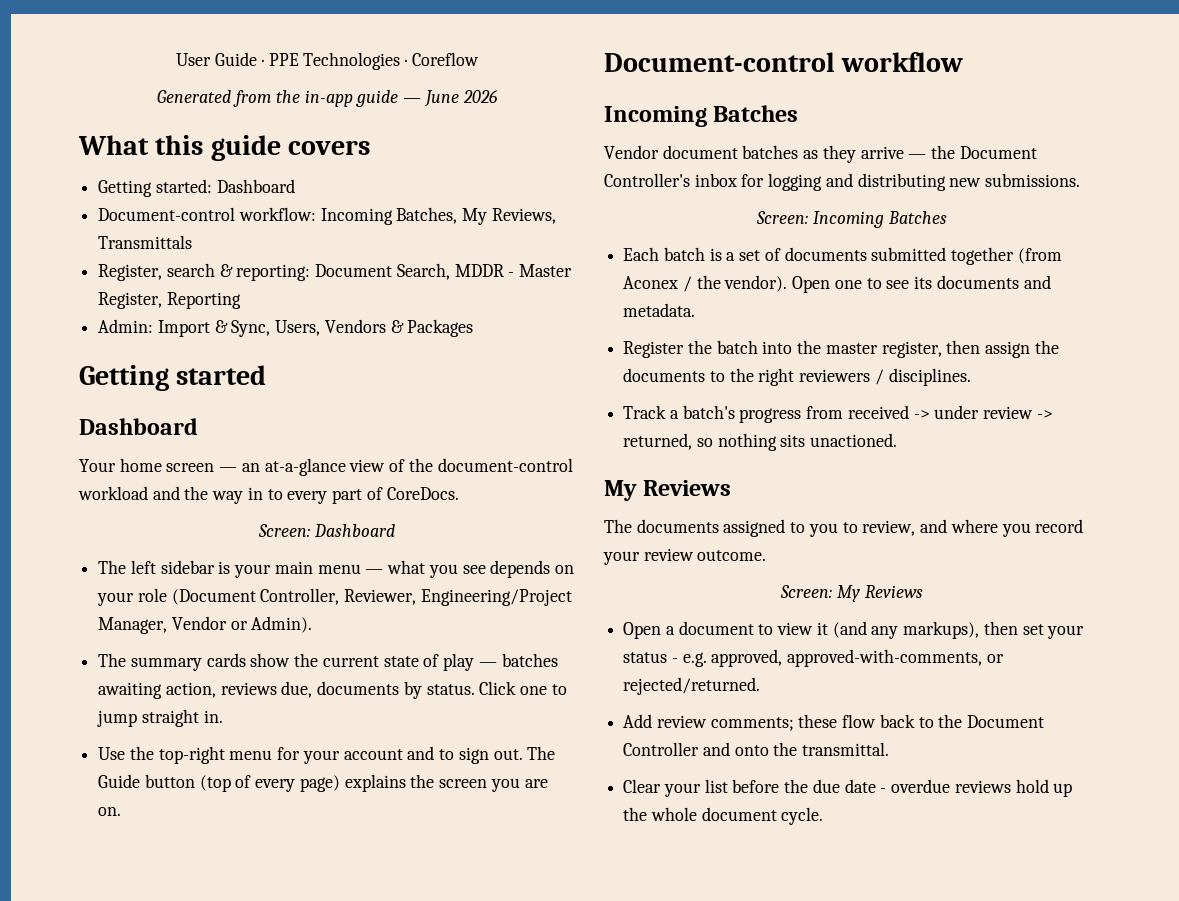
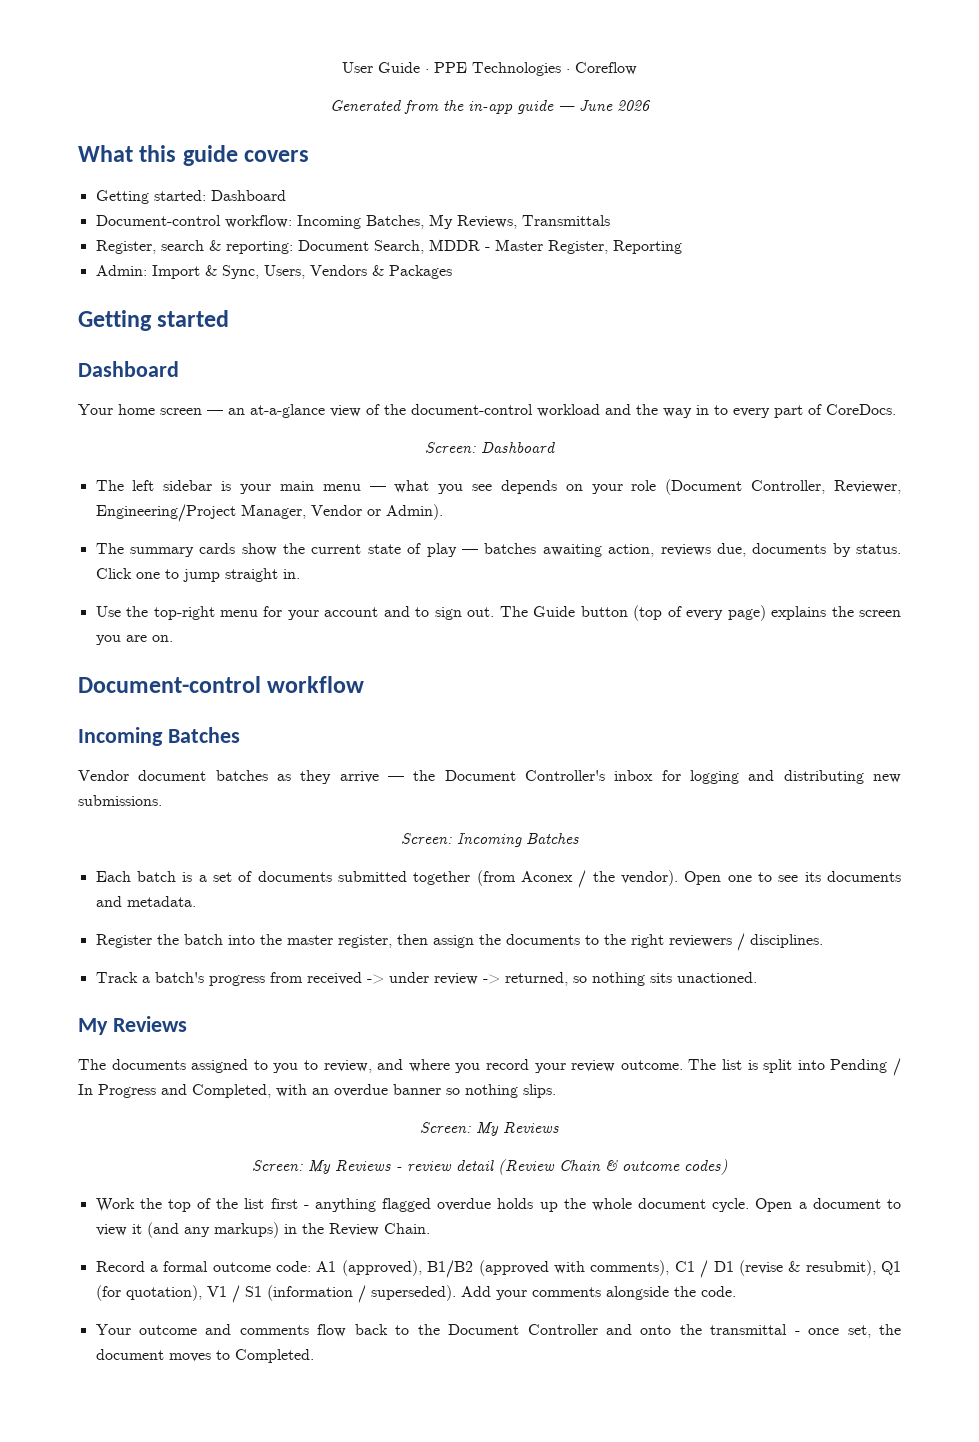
[780,585,923,602] // Screen: My Reviews // -> [688,1058,902,1076] [78,1084,556,1098] [420,1122,559,1136] [251,1159,728,1175] [95,1198,750,1212] The list is split into Pending / In Progress and Completed, with an overdue banner so nothing slips. // Screen: My Reviews // Screen: My Reviews - review detail (Review Chain & outcome codes) // Work the top of the list first - anything flagged overdue holds up the whole document cycle.
[903,621,1085,639] [623,649,1004,667] [623,677,761,695] [623,714,838,731] markups), then set your status - e.g. approved, approved-with-comments, or rejected/returned. // Add review comments; these -> [213,1222,430,1238] [95,1260,901,1278] [95,1285,736,1303] [95,1324,309,1335] markups) in the Review Chain. // Record a formal outcome code: A1 (approved), B1/B2 (approved with comments), C1 / D1 (revise & resubmit), Q1 (for quotation), V1 / S1 (information / superseded). Add your comments alongside the code. // Your outcome and comments
[802,742,890,756] [623,779,1073,797] [623,807,824,825] transmittal. // Clear your list before the due date - overdue reviews hold up the whole document cycle. -> [710,1324,901,1338] [95,1349,314,1363] transmittal - once set, the document moves to Completed.

